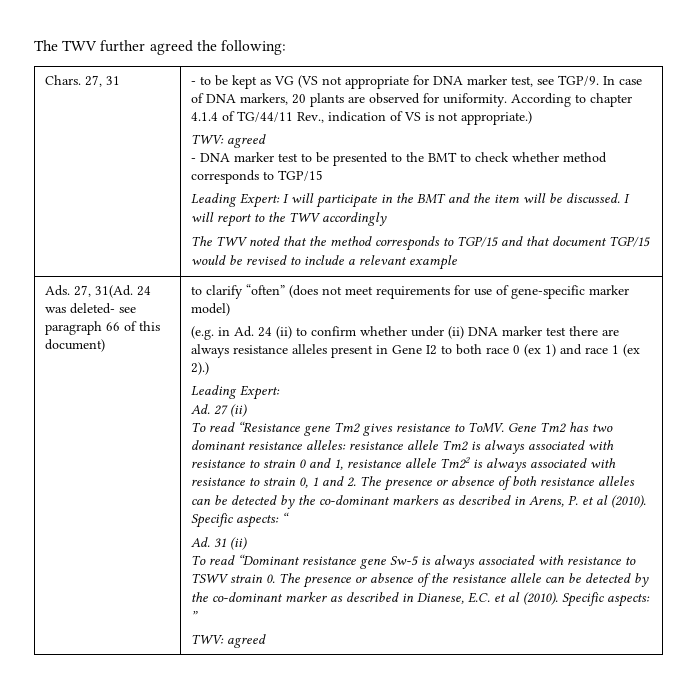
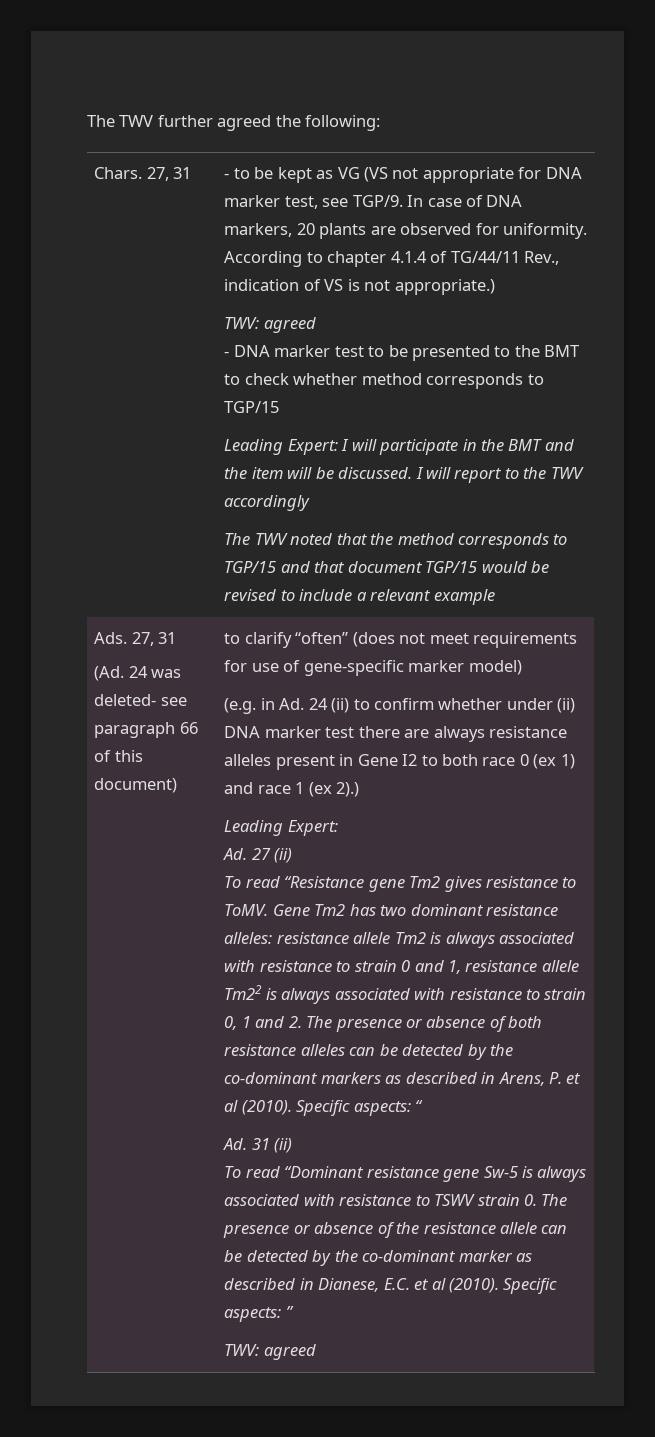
[94,285,133,298] 31(Ad. -> [158,632,177,644] [94,666,125,681] 31 // (Ad.

